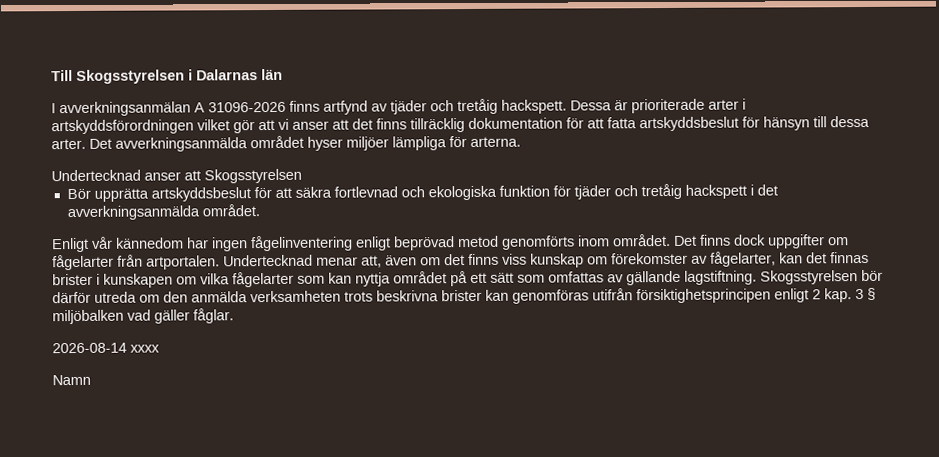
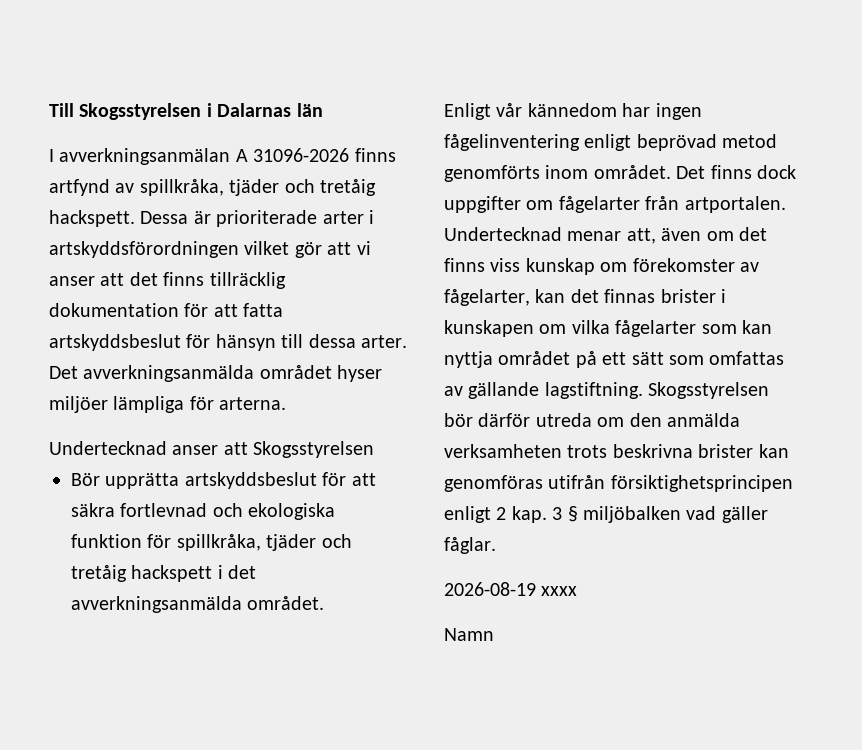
(388, 107) none -> [139,179,224,196] spillkråka,
(571, 191) none -> [176,534,261,551] spillkråka,
[52,342,127,354] 2026-08-14 -> [444,582,536,596] 2026-08-19

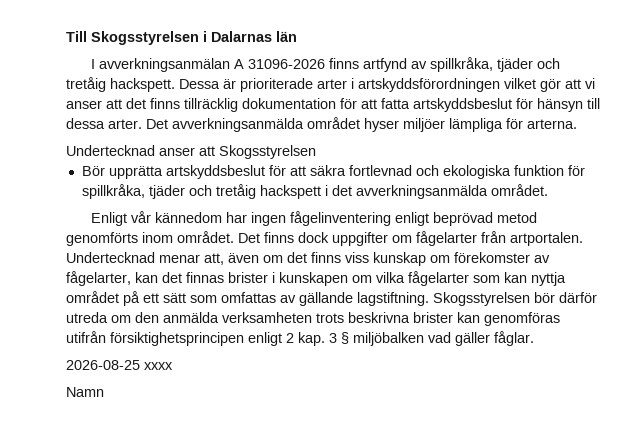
[444,582,536,596] 2026-08-19 -> [66,360,140,370] 2026-08-25

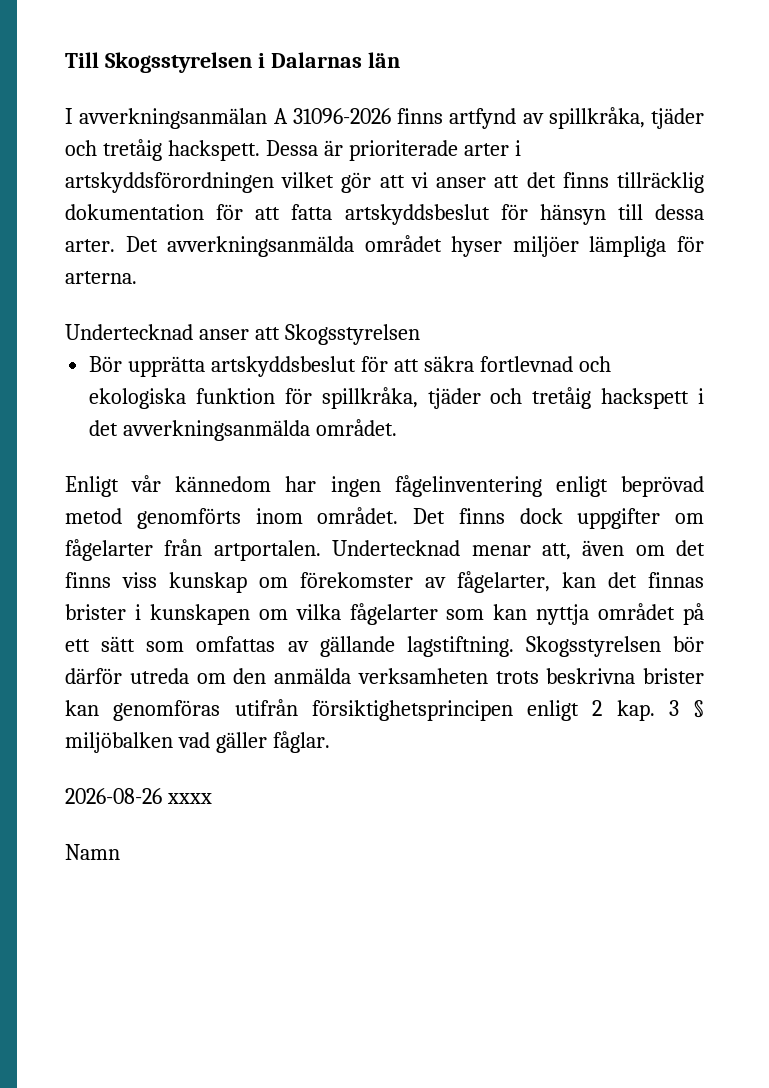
[66,360,140,370] 2026-08-25 -> [65,788,162,804] 2026-08-26

